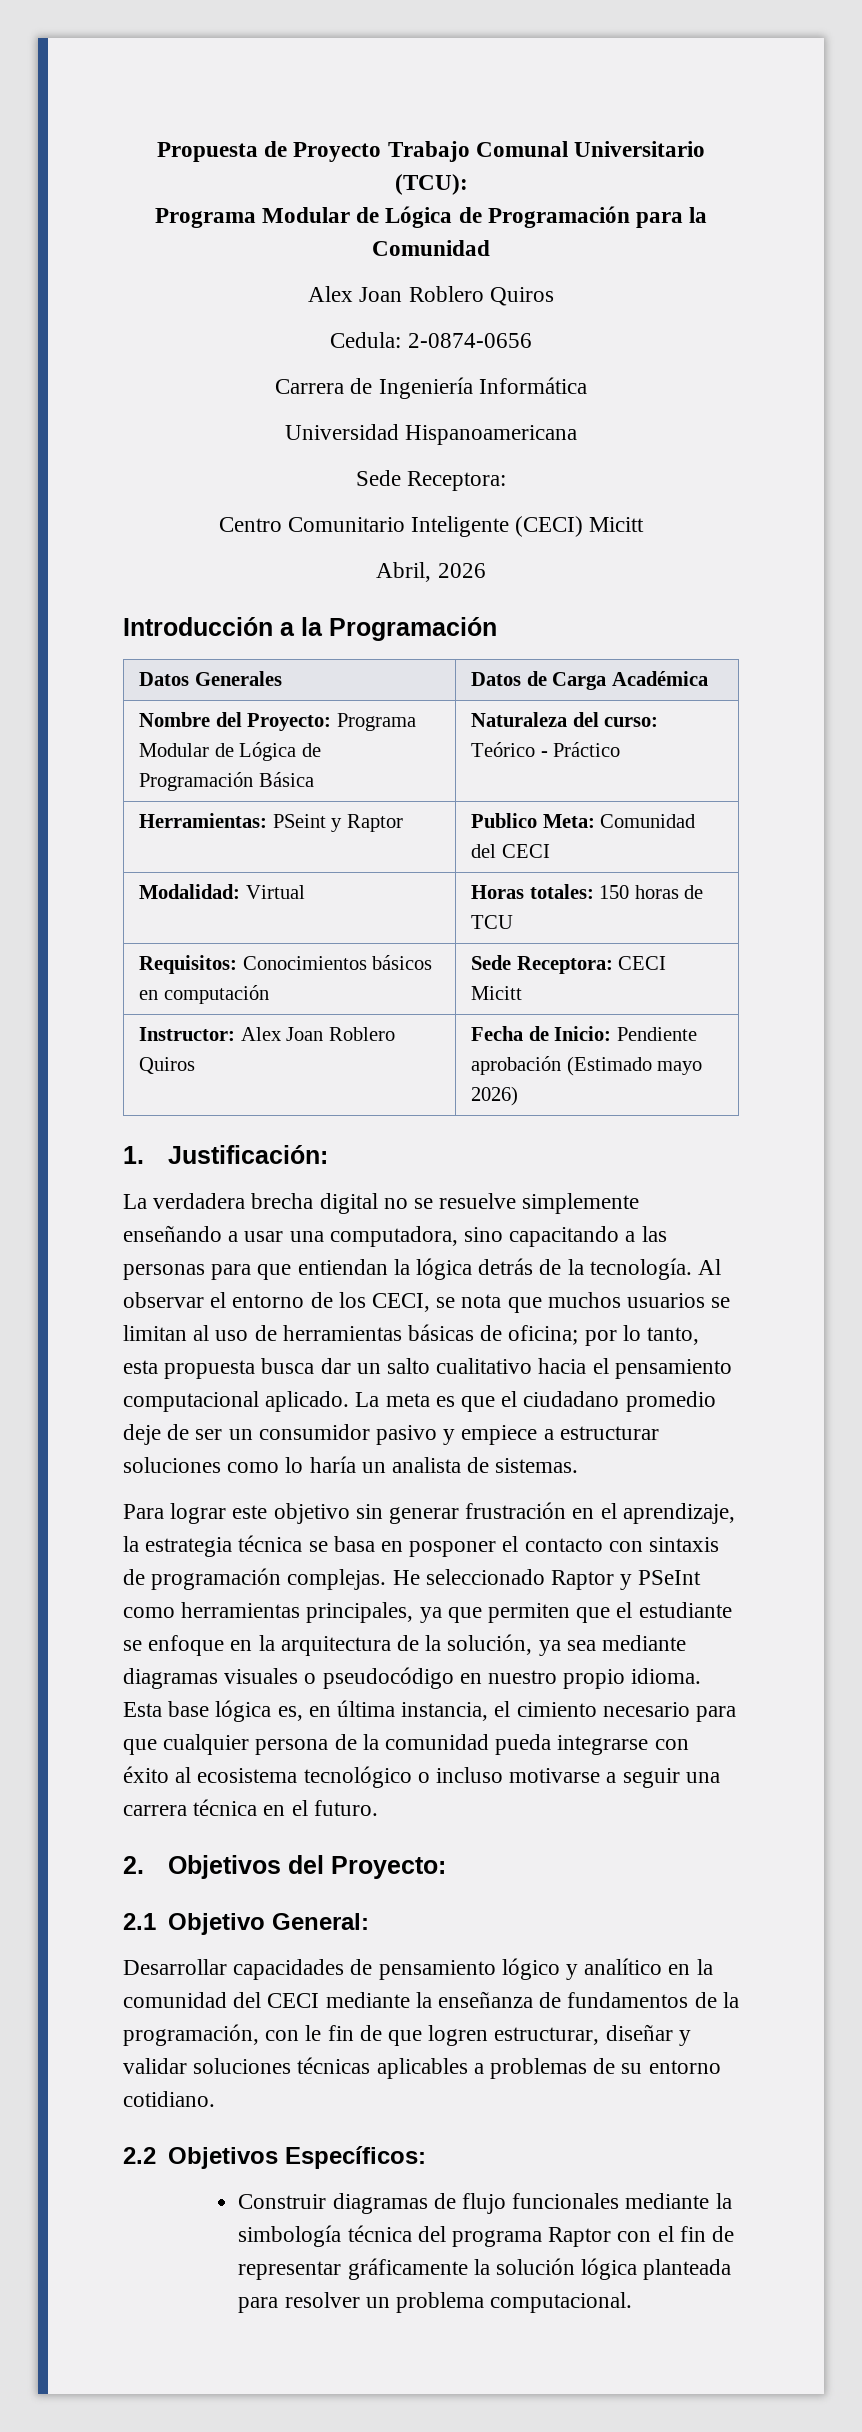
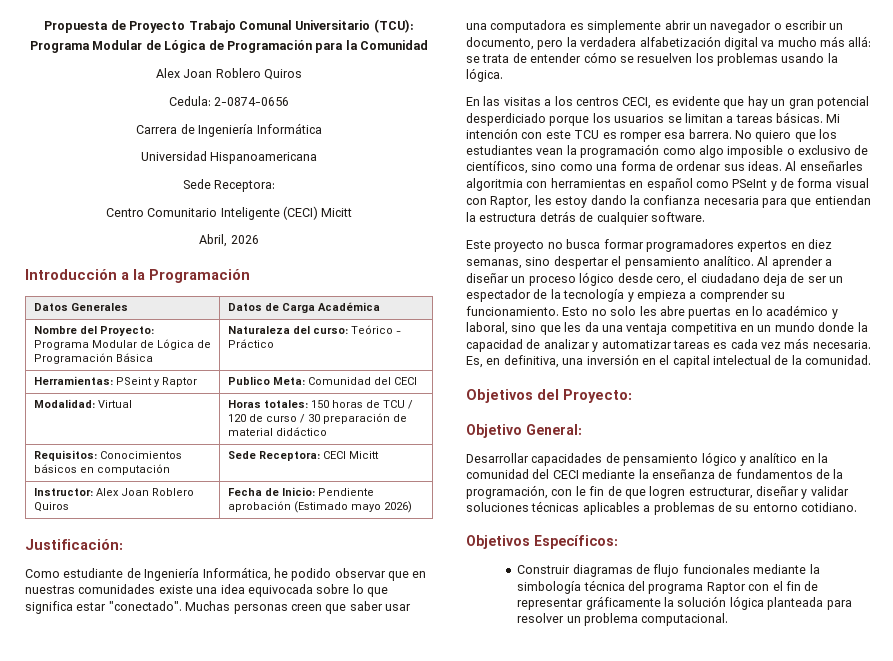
(514, 922) none -> [407,400,413,409] [227,413,407,424] [227,427,327,436] / 120 de curso / 30 preparación de material didáctico
[123,1146,144,1164] 1. -> (412, 507) none
[123,1193,640,1214] [123,1225,667,1247] [123,1264,205,1280] La verdadera brecha digital no se resuelve simplemente enseñando a usar una computadora, sino capacitando a las personas -> [25,567,427,581] [25,584,388,597] [25,601,411,614] [466,20,844,33] [466,36,872,50] [466,52,838,66] [466,68,503,82] [466,96,869,109] [466,112,841,126] [466,128,838,142] [466,144,869,158] [466,161,863,174] [466,178,869,191] [466,195,759,208] Como estudiante de Ingeniería Informática, he podido observar que en nuestras comunidades existe una idea equivocada sobre lo que significa estar "conectado". Muchas personas creen que saber usar una computadora es simplemente abrir un navegador o escribir un documento, pero la verdadera alfabetización digital va mucho más allá: se trata de entender cómo se resuelven los problemas usando la lógica. // En las visitas a los centros CECI, es evidente que hay un gran potencial desperdiciado porque los usuarios se limitan a tareas básicas. Mi intención con este TCU es romper esa barrera. No quiero que los estudiantes vean la programación como algo imposible o exclusivo de científicos, sino como una forma de ordenar sus ideas. Al enseñarles algoritmia con herramientas en español como PSeInt y de forma visual con Raptor, les estoy dando la confianza necesaria
[416,1258,473,1280] lógica -> [479,213,537,222] estructura
[567,1258,722,1280] [123,1292,731,1313] [123,1324,700,1346] [123,1358,732,1379] [123,1391,716,1412] [123,1424,659,1445] [123,1456,579,1473] [123,1502,735,1524] [123,1535,720,1557] [123,1568,702,1590] [123,1602,732,1623] [123,1634,687,1656] [123,1667,702,1689] [123,1700,737,1722] [123,1734,689,1755] [123,1766,720,1788] [123,1799,378,1816] [123,1856,144,1874] la tecnología. Al observar el entorno de los CECI, se nota que muchos usuarios se limitan al uso de herramientas básicas de oficina; por lo tanto, esta propuesta busca dar un salto cualitativo hacia el pensamiento computacional aplicado. La meta es que el ciudadano promedio deje de ser un consumidor pasivo y empiece a estructurar soluciones como lo haría un analista de sistemas. // Para lograr este objetivo sin generar frustración en el aprendizaje, la estrategia técnica se basa en posponer el contacto con sintaxis de programación complejas. He seleccionado Raptor y PSeInt como herramientas principales, ya que permiten que el estudiante se enfoque en la arquitectura de la solución, ya sea mediante diagramas visuales o pseudocódigo en nuestro propio idioma. Esta base lógica es, en última instancia, el cimiento necesario para que cualquier persona de la comunidad pueda integrarse con éxito al ecosistema tecnológico o incluso motivarse a seguir una carrera técnica en el futuro. // 2. -> [596,212,705,225] [466,239,832,252] [466,256,832,269] [466,272,844,286] [466,289,785,302] [466,305,838,319] [466,322,868,335] [466,338,871,352] [466,354,872,368] cualquier software. // Este proyecto no busca formar programadores expertos en diez semanas, sino despertar el pensamiento analítico. Al aprender a diseñar un proceso lógico desde cero, el ciudadano deja de ser un espectador de la tecnología y empieza a comprender su funcionamiento. Esto no solo les abre puertas en lo académico y laboral, sino que les da una ventaja competitiva en un mundo donde la capacidad de analizar y automatizar tareas es cada vez más necesaria. Es, en definitiva, una inversión en el capital intelectual de la comunidad. //
[123,1913,156,1930] 2.1 -> (632, 396) none
[123,2147,156,2164] 2.2 -> (857, 507) none

